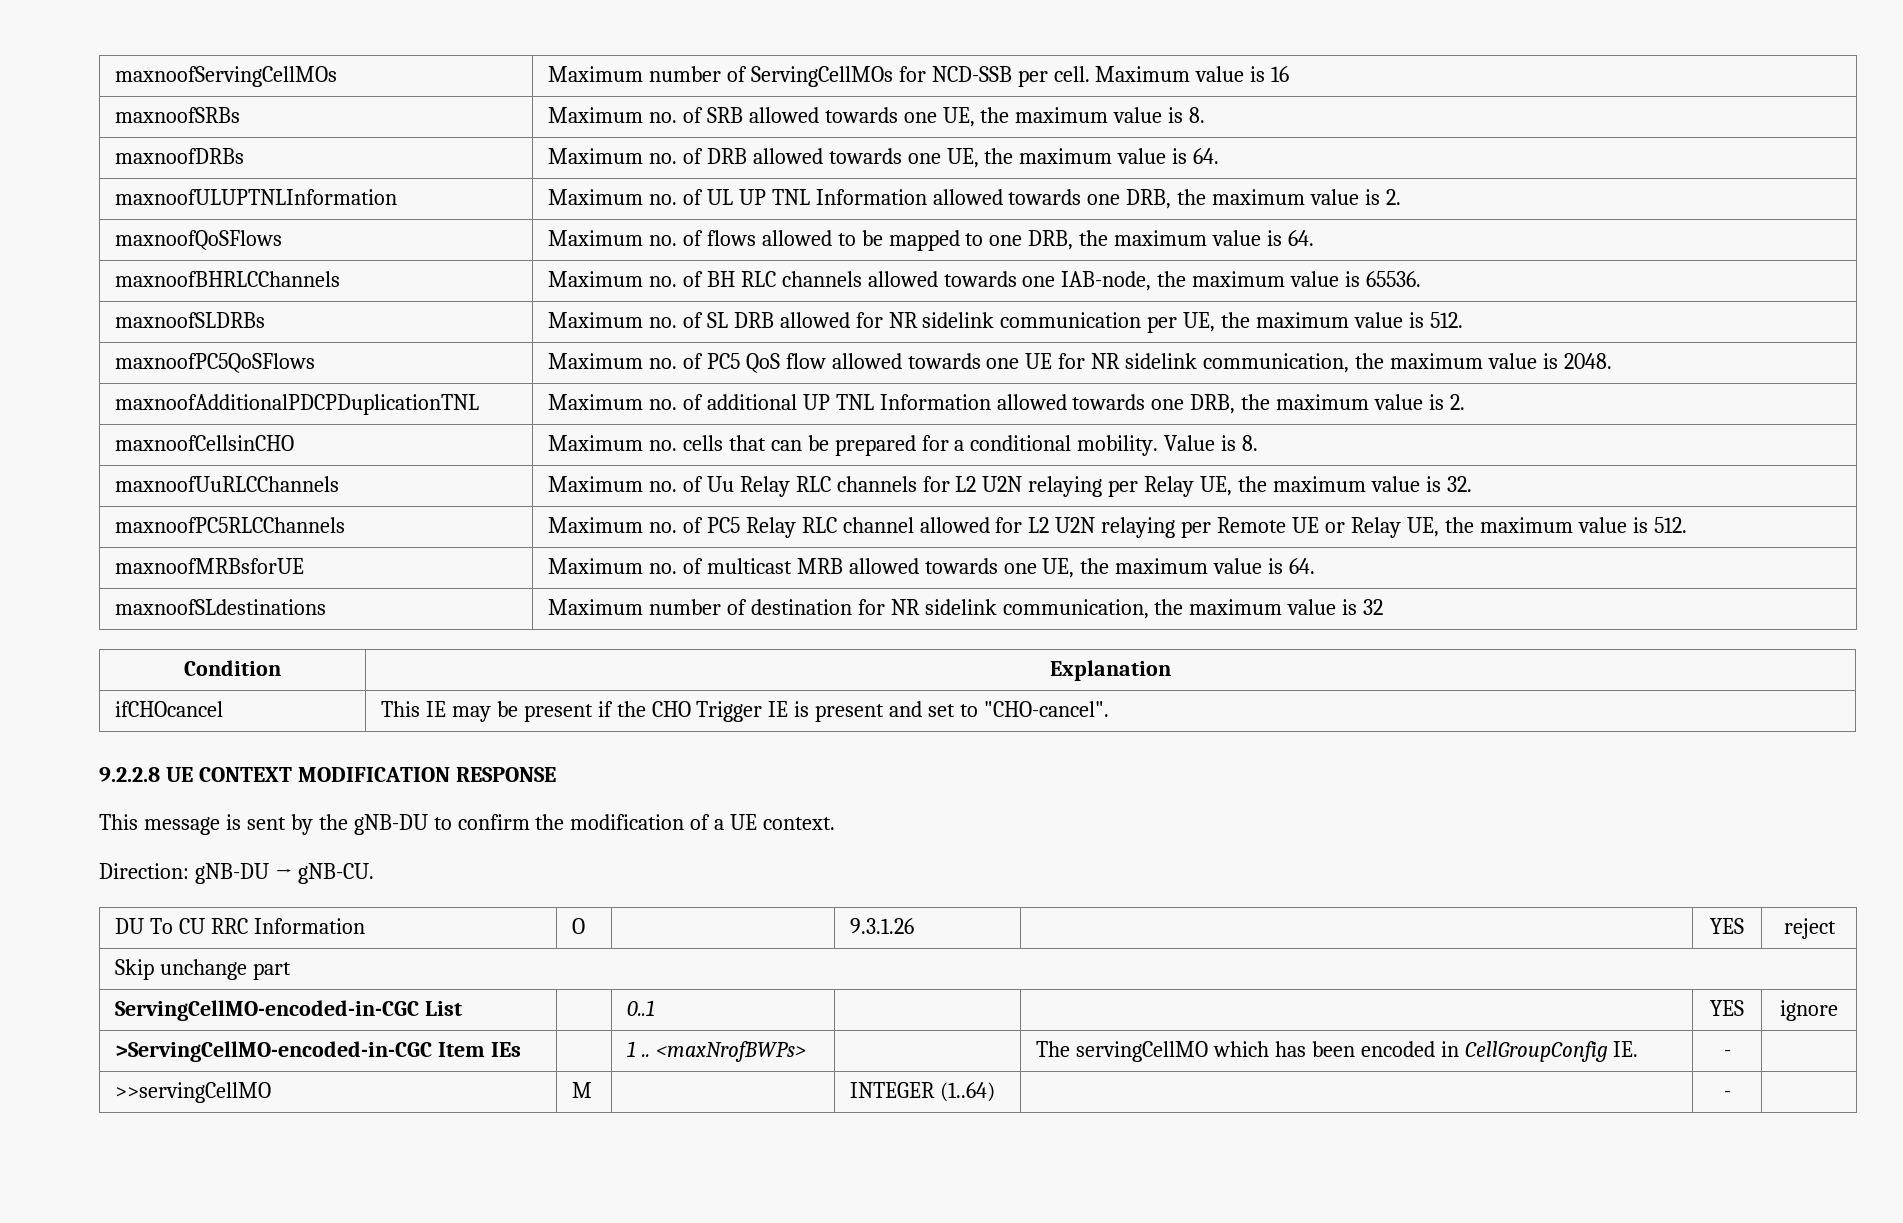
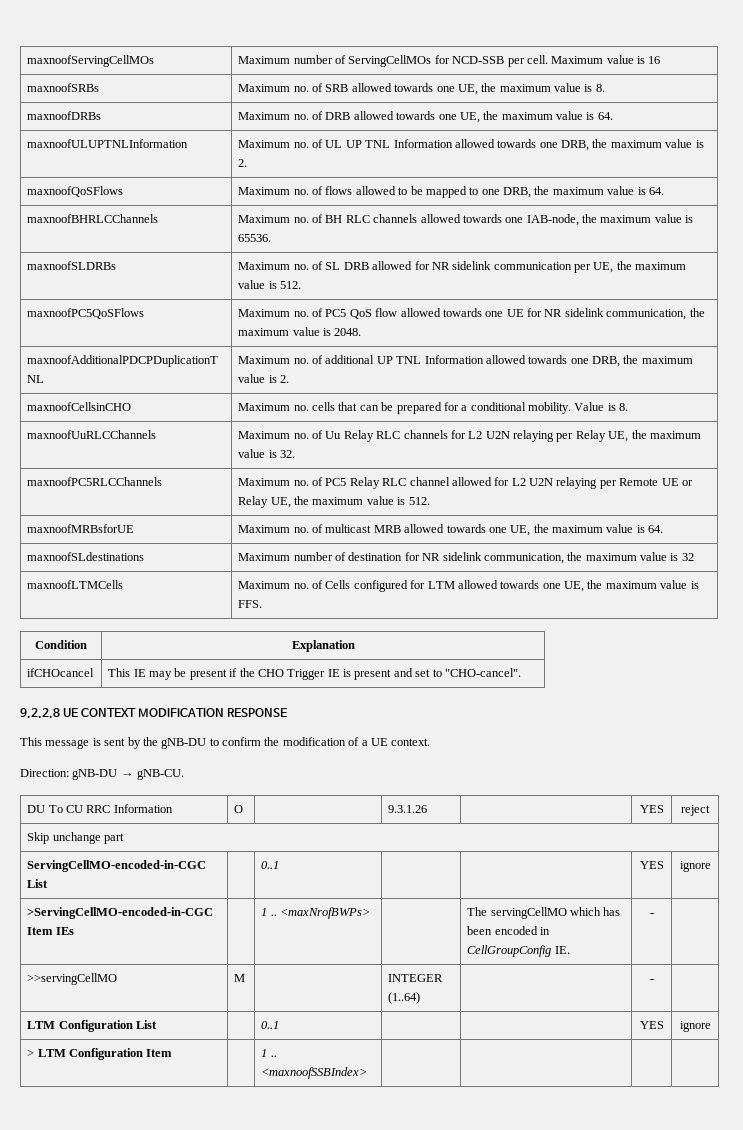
(1384, 607) none -> [27,580,124,589] [238,580,699,592] [238,600,263,608] // maxnoofLTMCells | Maximum no. of Cells configured for LTM allowed towards one UE, the maximum value is FFS.
(1731, 1094) none -> [27,1020,158,1032] [261,1021,280,1029] [639,1021,664,1029] [679,1021,711,1032] [27,1048,173,1060] [261,1049,277,1057] [261,1067,368,1079] // LTM Configuration List | | 0..1 | | | YES | ignore // > LTM Configuration Item | | 1 .. <maxnoofSSBIndex> | | | |

